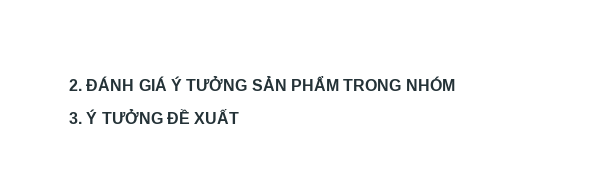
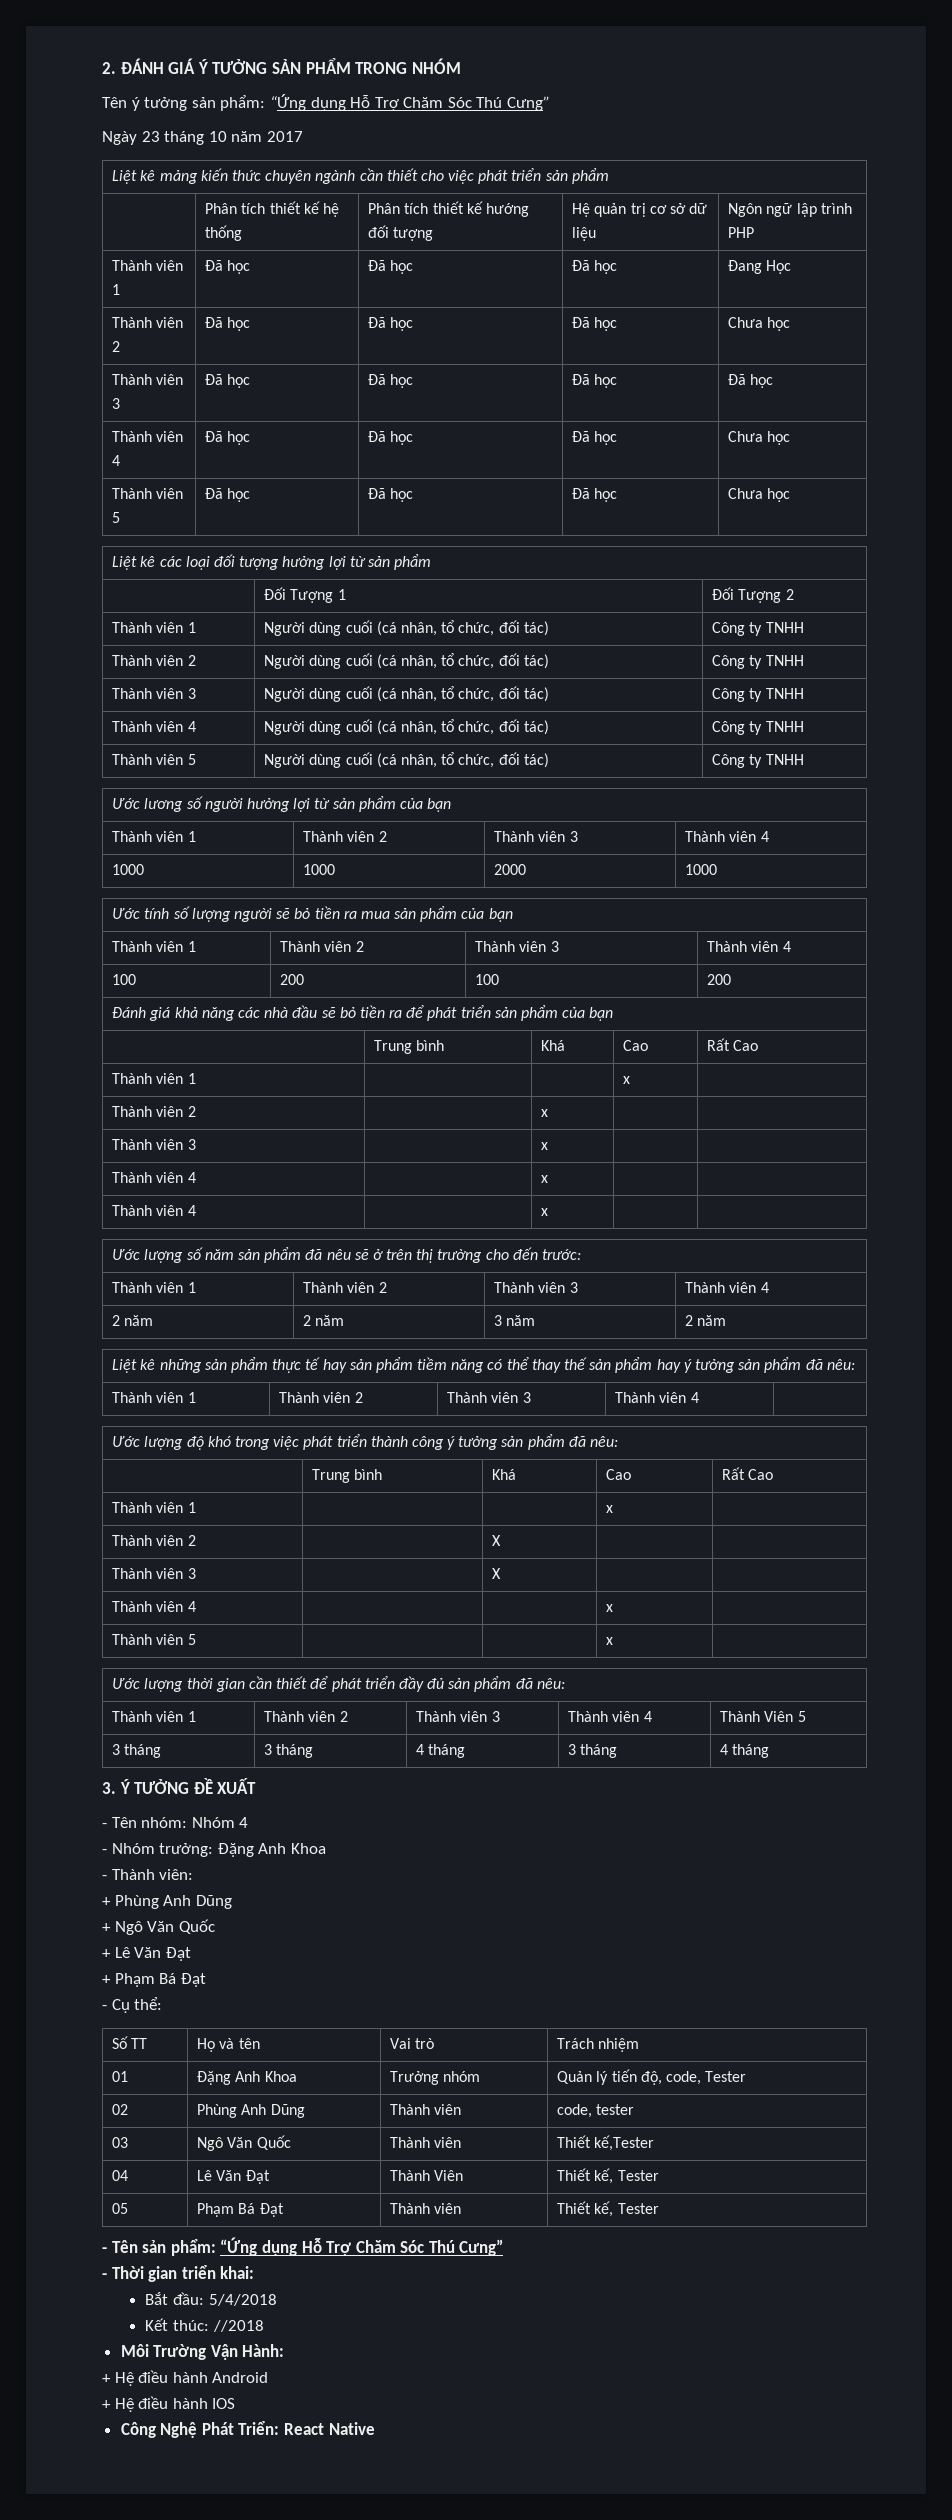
(455, 83) none -> [102,94,551,111] [102,131,303,145] [112,168,609,184] [205,201,340,217] [205,225,243,241] [368,201,530,217] [368,225,434,241] [572,203,708,217] [572,227,597,241] [728,203,852,217] [728,227,755,238] [112,260,184,271] [112,284,121,295] [205,260,251,274] [368,260,414,274] [572,260,618,274] [728,260,792,274] [112,317,184,328] [112,341,121,352] [205,317,251,331] [368,317,414,331] [572,317,618,331] [728,317,791,331] [112,374,184,385] [112,398,121,409] [205,374,251,388] [368,374,414,388] [572,374,618,388] [728,374,774,388] [112,431,184,442] [112,455,121,466] [205,431,251,445] [368,431,414,445] [572,431,618,445] [728,431,791,445] [112,488,184,499] [112,512,121,523] [205,488,251,502] [368,488,414,502] [572,488,618,502] [728,488,791,502] [112,554,432,570] [264,587,346,603] [712,587,794,603] [112,622,196,633] [264,620,549,636] [712,622,804,636] [112,655,196,666] [264,653,549,669] [712,655,804,669] [112,688,196,699] [264,686,549,702] [712,688,804,702] [112,721,196,732] [264,719,549,735] [712,721,804,735] [112,754,196,765] [264,752,549,768] [712,754,804,768] [112,796,452,812] [112,831,196,842] [303,831,387,842] [494,831,578,842] [685,831,769,842] [112,864,145,875] [303,864,336,875] [494,864,527,875] [685,864,718,875] [112,906,513,922] [112,941,196,952] [280,941,364,952] [475,941,559,952] [707,941,791,952] [112,974,137,985] [280,974,305,985] [475,974,500,985] [707,974,732,985] [112,1005,614,1021] [374,1040,445,1054] [541,1040,566,1051] [623,1040,649,1051] [707,1038,759,1051] [112,1073,196,1084] [623,1076,631,1084] [112,1106,196,1117] [541,1109,549,1117] [112,1139,196,1150] [541,1142,549,1150] [112,1172,196,1183] [541,1175,549,1183] [112,1205,196,1216] [541,1208,549,1216] [112,1247,582,1263] [112,1282,196,1293] [303,1282,387,1293] [494,1282,578,1293] [685,1282,769,1293] [112,1315,154,1326] [303,1315,345,1326] [494,1315,536,1326] [685,1315,727,1326] [112,1357,855,1373] [112,1392,196,1403] [279,1392,363,1403] [447,1392,531,1403] [615,1392,699,1403] [112,1434,619,1450] [312,1469,383,1483] [492,1469,517,1480] [606,1469,632,1480] [722,1467,774,1480] [112,1502,196,1513] [606,1505,614,1513] [112,1535,196,1546] [492,1535,502,1546] [112,1568,196,1579] [492,1568,502,1579] [112,1601,196,1612] [606,1604,614,1612] [112,1634,196,1645] [606,1637,614,1645] [112,1676,565,1692] [112,1711,196,1722] [264,1711,348,1722] [416,1711,500,1722] [568,1711,652,1722] [720,1711,806,1722] [112,1744,162,1758] [264,1744,314,1758] [416,1744,466,1758] [568,1744,618,1758] [720,1744,770,1758] // Tên ý tưởng sản phẩm: “Ứng dụng Hỗ Trợ Chăm Sóc Thú Cưng” // Ngày 23 tháng 10 năm 2017 // Liệt kê mảng kiến thức chuyên ngành cần thiết cho việc phát triển sản phẩm // | Phân tích thiết kế hệ thống | Phân tích thiết kế hướng đối tượng | Hệ quản trị cơ sở dữ liệu | Ngôn ngữ lập trình PHP // Thành viên 1 | Đã học | Đã học | Đã học | Đang Học // Thành viên 2 | Đã học | Đã học | Đã học | Chưa học // Thành viên 3 | Đã học | Đã học | Đã học | Đã học // Thành viên 4 | Đã học | Đã học | Đã học | Chưa học // Thành viên 5 | Đã học | Đã học | Đã học | Chưa học // Liệt kê các loại đối tượng hưởng lợi từ sản phẩm // | Đối Tượng 1 | Đối Tượng 2 // Thành viên 1 | Người dùng cuối (cá nhân, tổ chức, đối tác) | Công ty TNHH // Thành viên 2 | Người dùng cuối (cá nhân, tổ chức, đối tác) | Công ty TNHH // Thành viên 3 | Người dùng cuối (cá nhân, tổ chức, đối tác) | Công ty TNHH // Thành viên 4 | Người dùng cuối (cá nhân, tổ chức, đối tác) | Công ty TNHH // Thành viên 5 | Người dùng cuối (cá nhân, tổ chức, đối tác) | Công ty TNHH // Ước lương số người hưởng lợi từ sản phẩm của bạn // Thành viên 1 | Thành viên 2 | Thành viên 3 | Thành viên 4 // 1000 | 1000 | 2000 | 1000 // Ước tính số lượng người sẽ bỏ tiền ra mua sản phẩm của bạn // Thành viên 1 | Thành viên 2 | Thành viên 3 | Thành viên 4 // 100 | 200 | 100 | 200 // Đánh giá khả năng các nhà đầu sẽ bỏ tiền ra để phát triển sản phẩm của bạn // | Trung bình | Khá | Cao | Rất Cao // Thành viên 1 | | | x | // Thành viên 2 | | x | | // Thành viên 3 | | x | | // Thành viên 4 | | x | | // Thành viên 4 | | x | | // Ước lượng số năm sản phẩm đã nêu sẽ ở trên thị trường cho đến trước: // Thành viên 1 | Thành viên 2 | Thành viên 3 | Thành viên 4 // 2 năm | 2 năm | 3 năm | 2 năm // Liệt kê những sản phẩm thực tế hay sản phẩm tiềm năng có thể thay thế sản phẩm hay ý tưởng sản phẩm đã nêu: // Thành viên 1 | Thành viên 2 | Thành viên 3 | Thành viên 4 | // Ước lượng độ khó trong việc phát triển thành công ý tưởng sản phẩm đã nêu: // | Trung bình | Khá | Cao | Rất Cao // Thành viên 1 | | | x | // Thành viên 2 | | X | | // Thành viên 3 | | X | | // Thành viên 4 | | | x | // Thành viên 5 | | | x | // Ước lượng thời gian cần thiết để phát triển đầy đủ sản phẩm đã nêu: // Thành viên 1 | Thành viên 2 | Thành viên 3 | Thành viên 4 | Thành Viên 5 // 3 tháng | 3 tháng | 4 tháng | 3 tháng | 4 tháng
(240, 116) none -> [102,1817,249,1828] [102,1843,326,1857] [102,1869,194,1880] [102,1895,232,1909] [102,1919,215,1935] [102,1947,191,1961] [102,1973,206,1987] [102,1997,163,2013] [112,2036,148,2049] [197,2038,260,2052] [390,2038,435,2049] [557,2038,640,2052] [112,2071,129,2082] [197,2071,297,2085] [390,2071,481,2085] [557,2069,747,2085] [112,2104,129,2115] [197,2104,305,2118] [390,2104,462,2115] [557,2104,635,2118] [112,2137,129,2148] [197,2135,291,2151] [390,2137,462,2148] [557,2135,655,2151] [112,2170,129,2181] [197,2170,270,2184] [390,2170,464,2181] [557,2168,659,2184] [112,2203,129,2214] [197,2203,284,2217] [390,2203,462,2214] [557,2201,659,2217] [102,2237,504,2256] [102,2265,255,2282] [145,2292,277,2306] [145,2318,264,2332] [120,2344,285,2360] [102,2370,269,2386] [102,2396,236,2412] [120,2421,375,2438] // - Tên nhóm: Nhóm 4 // - Nhóm trưởng: Đặng Anh Khoa // - Thành viên: // + Phùng Anh Dũng // + Ngô Văn Quốc // + Lê Văn Đạt // + Phạm Bá Đạt // - Cụ thể: // Số TT | Họ và tên | Vai trò | Trách nhiệm // 01 | Đặng Anh Khoa | Trưởng nhóm | Quản lý tiến độ, code, Tester // 02 | Phùng Anh Dũng | Thành viên | code, tester // 03 | Ngô Văn Quốc | Thành viên | Thiết kế,Tester // 04 | Lê Văn Đạt | Thành Viên | Thiết kế, Tester // 05 | Phạm Bá Đạt | Thành viên | Thiết kế, Tester // - Tên sản phẩm: “Ứng dụng Hỗ Trợ Chăm Sóc Thú Cưng” // - Thời gian triển khai: // Bắt đầu: 5/4/2018 // Kết thúc: //2018 // Môi Trường Vận Hành: // + Hệ điều hành Android // + Hệ điều hành IOS // Công Nghệ Phát Triển: React Native

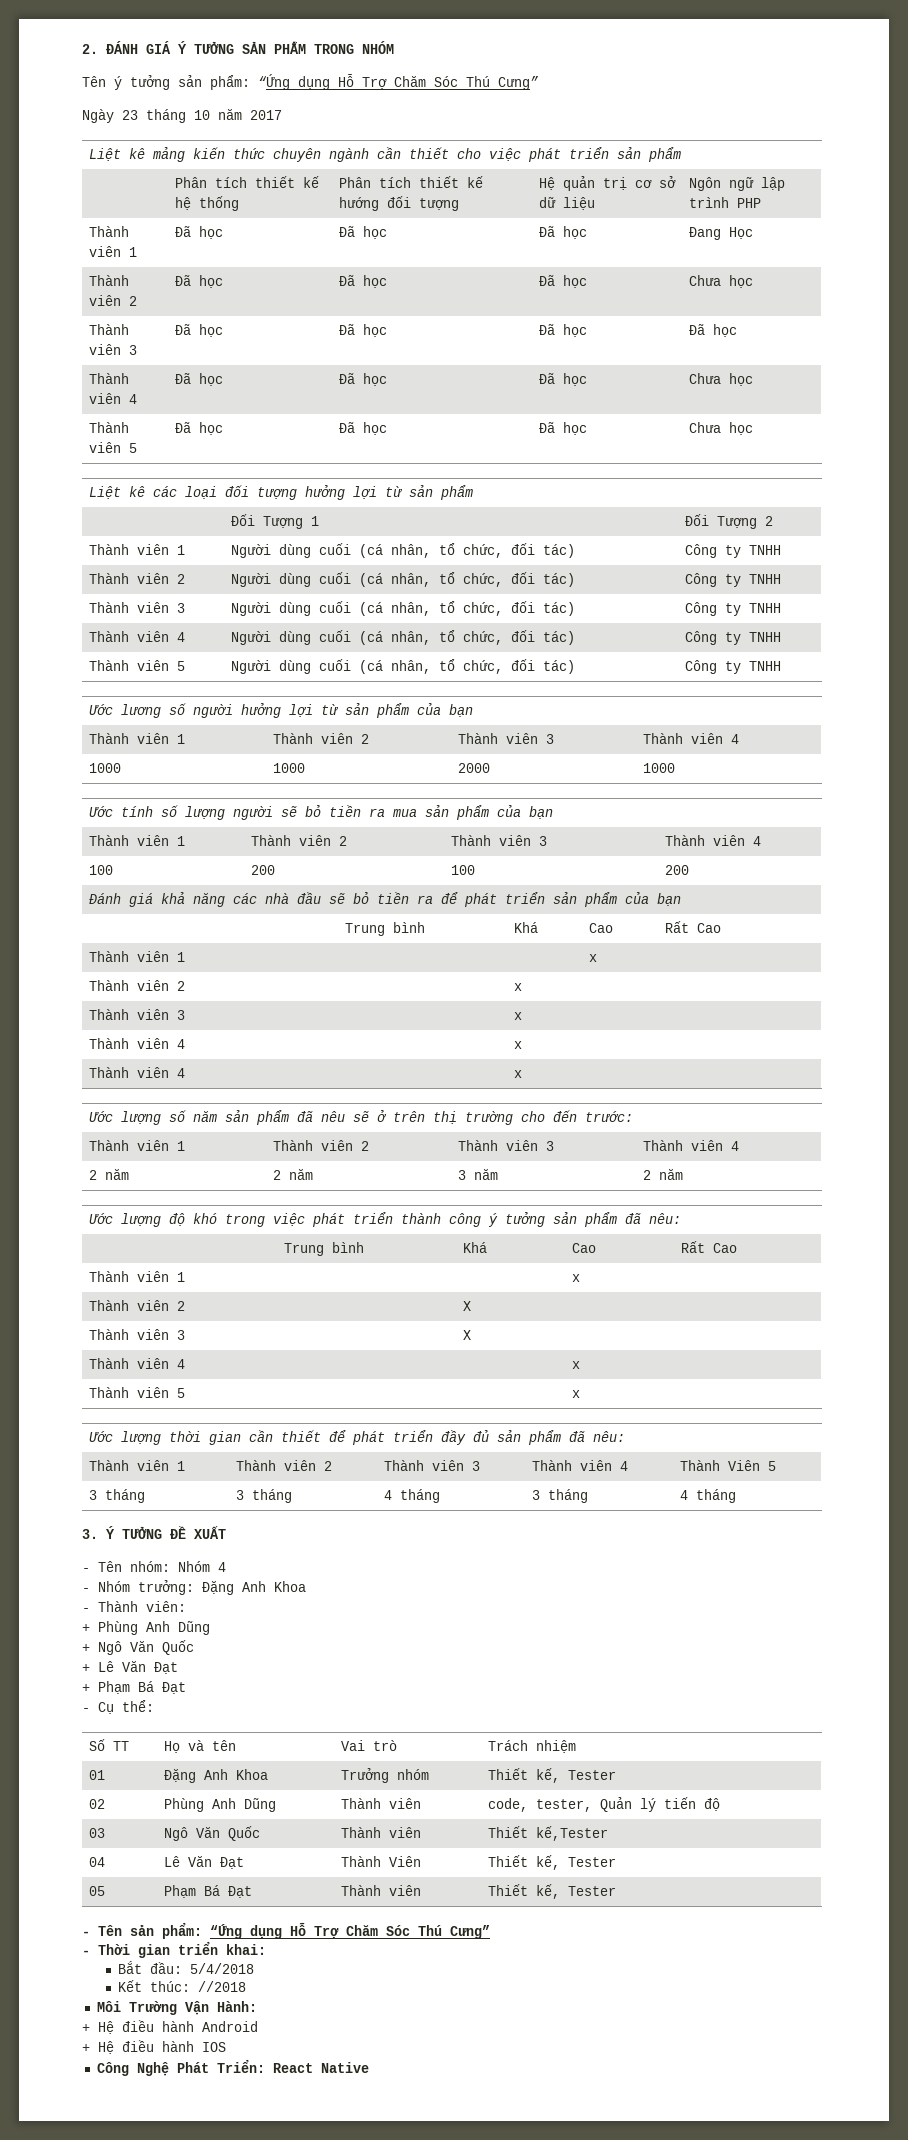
[112,1357,855,1373] [112,1392,196,1403] [279,1392,363,1403] [447,1392,531,1403] [615,1392,699,1403] // Liệt kê những sản phẩm thực tế hay sản phẩm tiềm năng có thể thay thế sản phẩm hay ý tưởng sản phẩm đã nêu: // Thành viên 1 | Thành viên 2 | Thành viên 3 | Thành viên 4 | -> (683, 1174) none
[557,2069,702,2085] Quản lý tiến độ, code, -> [487,1768,560,1783] Thiết kế,
[596,2104,635,2115] tester -> [535,1797,720,1812] tester, Quản lý tiến độ

